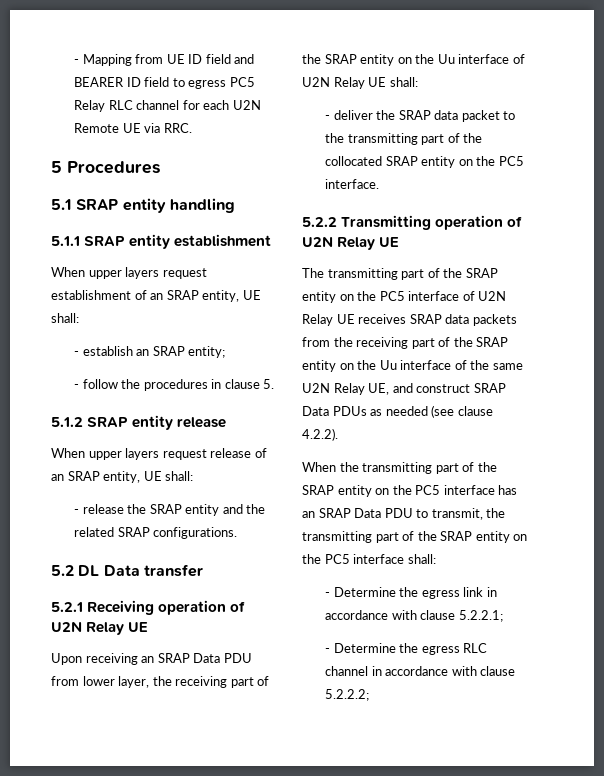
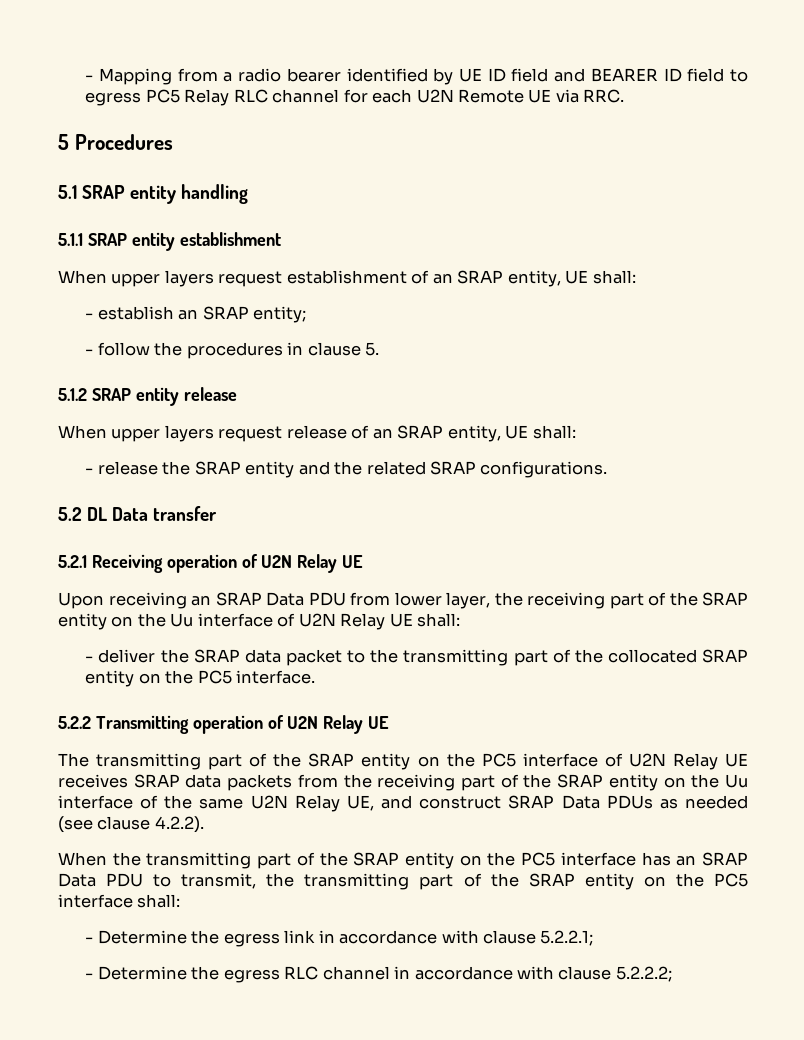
(164, 59) none -> [223,68,454,85] a radio bearer identified by

